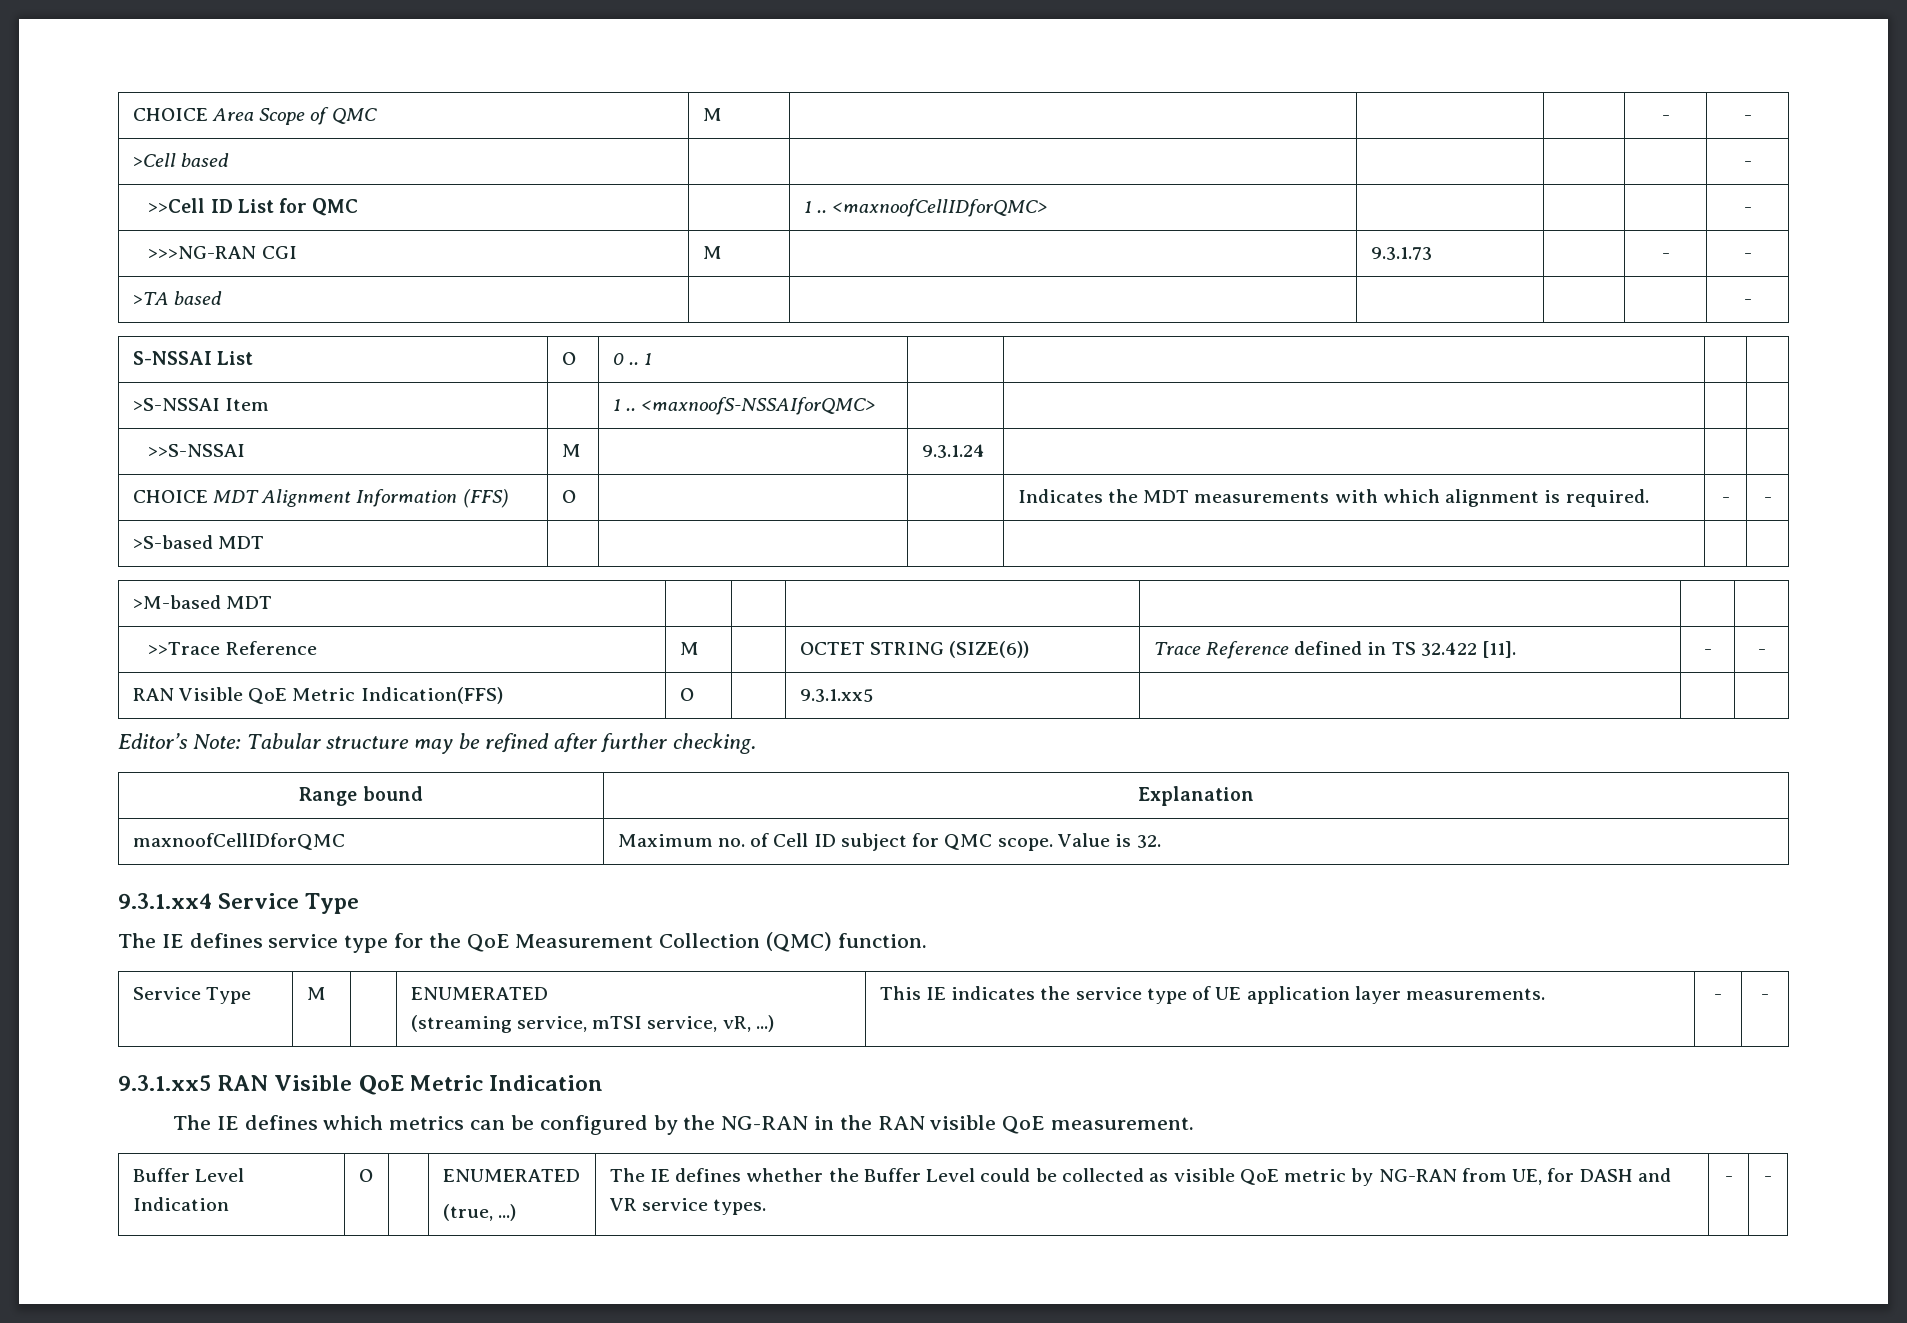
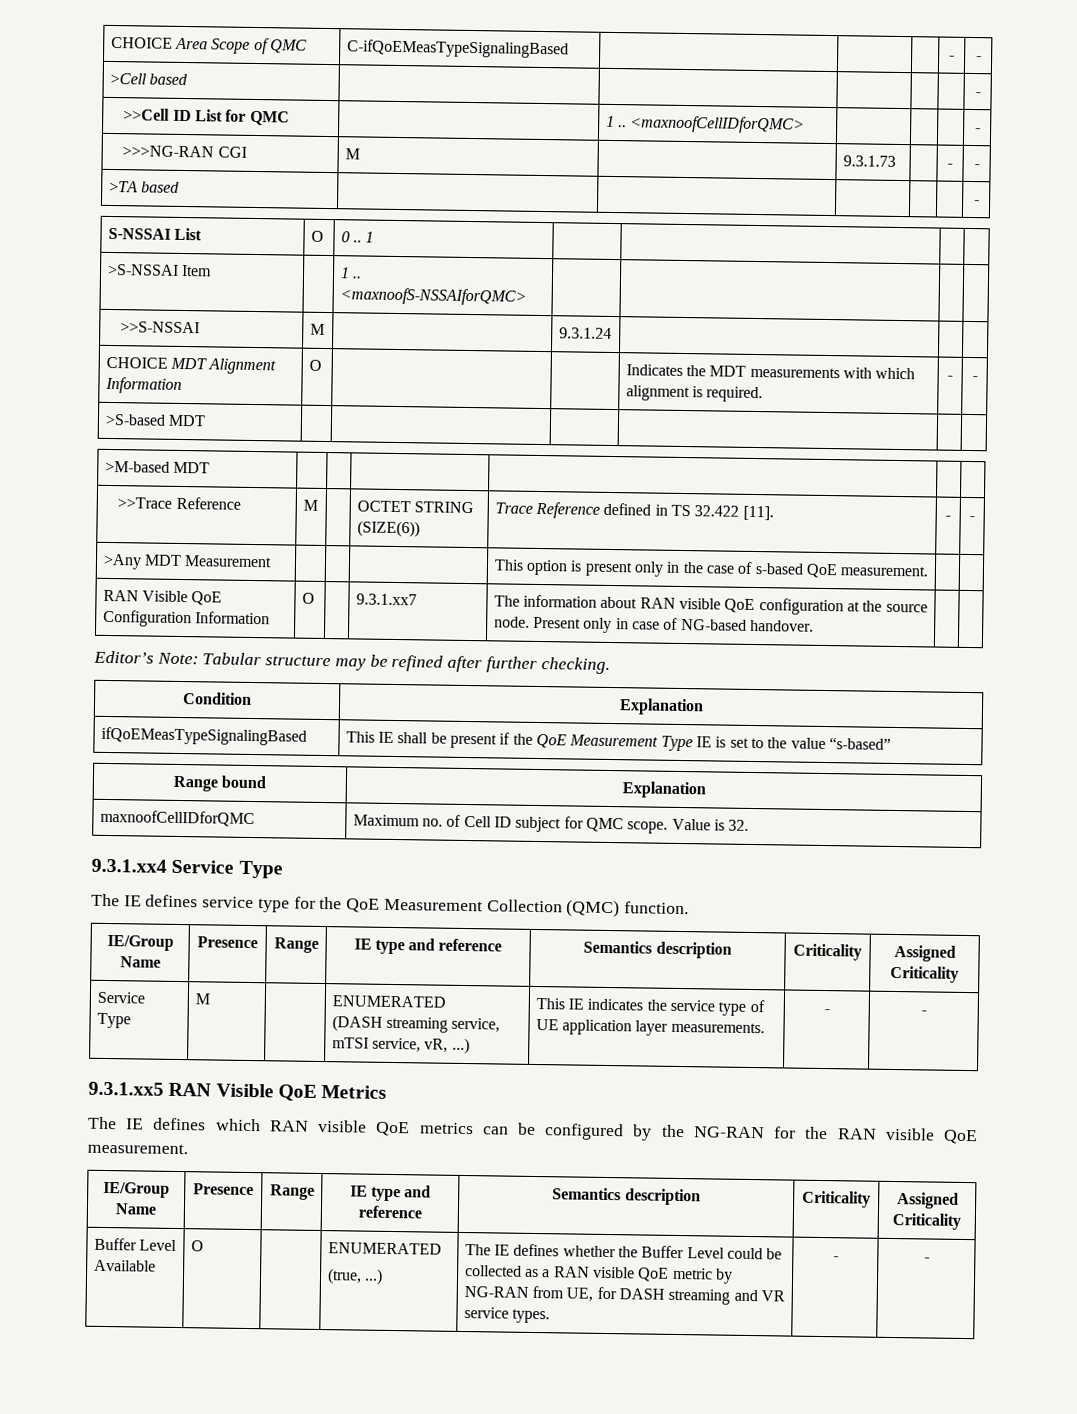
[702,108,722,121] M -> [346,39,569,59] C-ifQoEMeasTypeSignalingBased
[462,489,509,508] (FFS) -> (182, 385) none
[132,687,503,704] [679,688,694,701] [799,689,873,702] // RAN Visible QoE Metric Indication(FFS) | O | | 9.3.1.xx5 | -> [102,553,273,570] [493,559,930,579] [102,589,223,606] [102,609,271,628] [301,592,315,604] [355,593,417,606] [493,594,928,616] [493,616,814,634] // >Any MDT Measurement | | | | This option is present only in the case of s-based QoE measurement. | | // RAN Visible QoE Configuration Information | O | | 9.3.1.xx7 | The information about RAN visible QoE configuration at the source node. Present only in case of NG-based handover.
(757, 743) none -> [183,692,252,705] [618,698,704,716] [100,726,307,746] [345,731,891,752] // Condition | Explanation // ifQoEMeasTypeSignalingBased | This IE shall be present if the QoE Measurement Type IE is set to the value “s-based”
(927, 940) none -> [106,934,174,951] [119,956,161,968] [197,936,258,949] [273,937,319,953] [353,938,503,955] [583,940,732,959] [793,943,862,961] [893,944,956,962] [890,965,959,983] // IE/Group Name | Presence | Range | IE type and reference | Semantics description | Criticality | Assigned Criticality
[410,1015,512,1033] (streaming -> [331,1015,449,1033] (DASH streaming
[409,1075,604,1091] Metric Indication -> [321,1085,388,1099] Metrics
(384, 1122) none -> [269,1119,411,1137] RAN visible QoE
[813,1116,834,1130] in -> [774,1126,797,1139] for
[132,1168,244,1182] [132,1197,229,1211] // Buffer Level Indication -> [103,1181,170,1198] [115,1203,157,1215] [193,1183,254,1196] [269,1184,315,1200] [349,1185,432,1202] [357,1205,423,1219] [552,1187,701,1206] [802,1190,871,1208] [896,1192,959,1209] [892,1212,961,1230] [93,1237,178,1252] [93,1259,156,1272] // IE/Group Name | Presence | Range | IE type and reference | Semantics description | Criticality | Assigned Criticality // Buffer Level Available
(1169, 1177) none -> [542,1266,590,1278] a RAN
(1633, 1175) none -> [668,1288,731,1305] streaming

